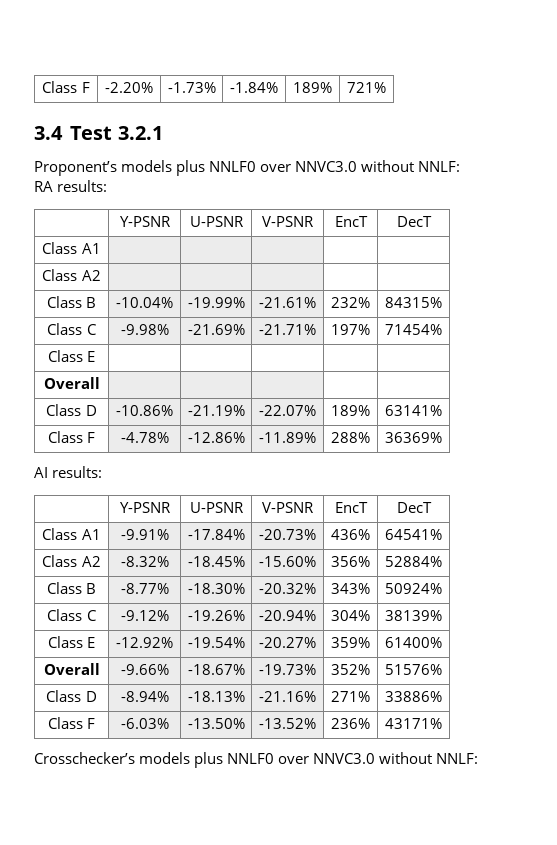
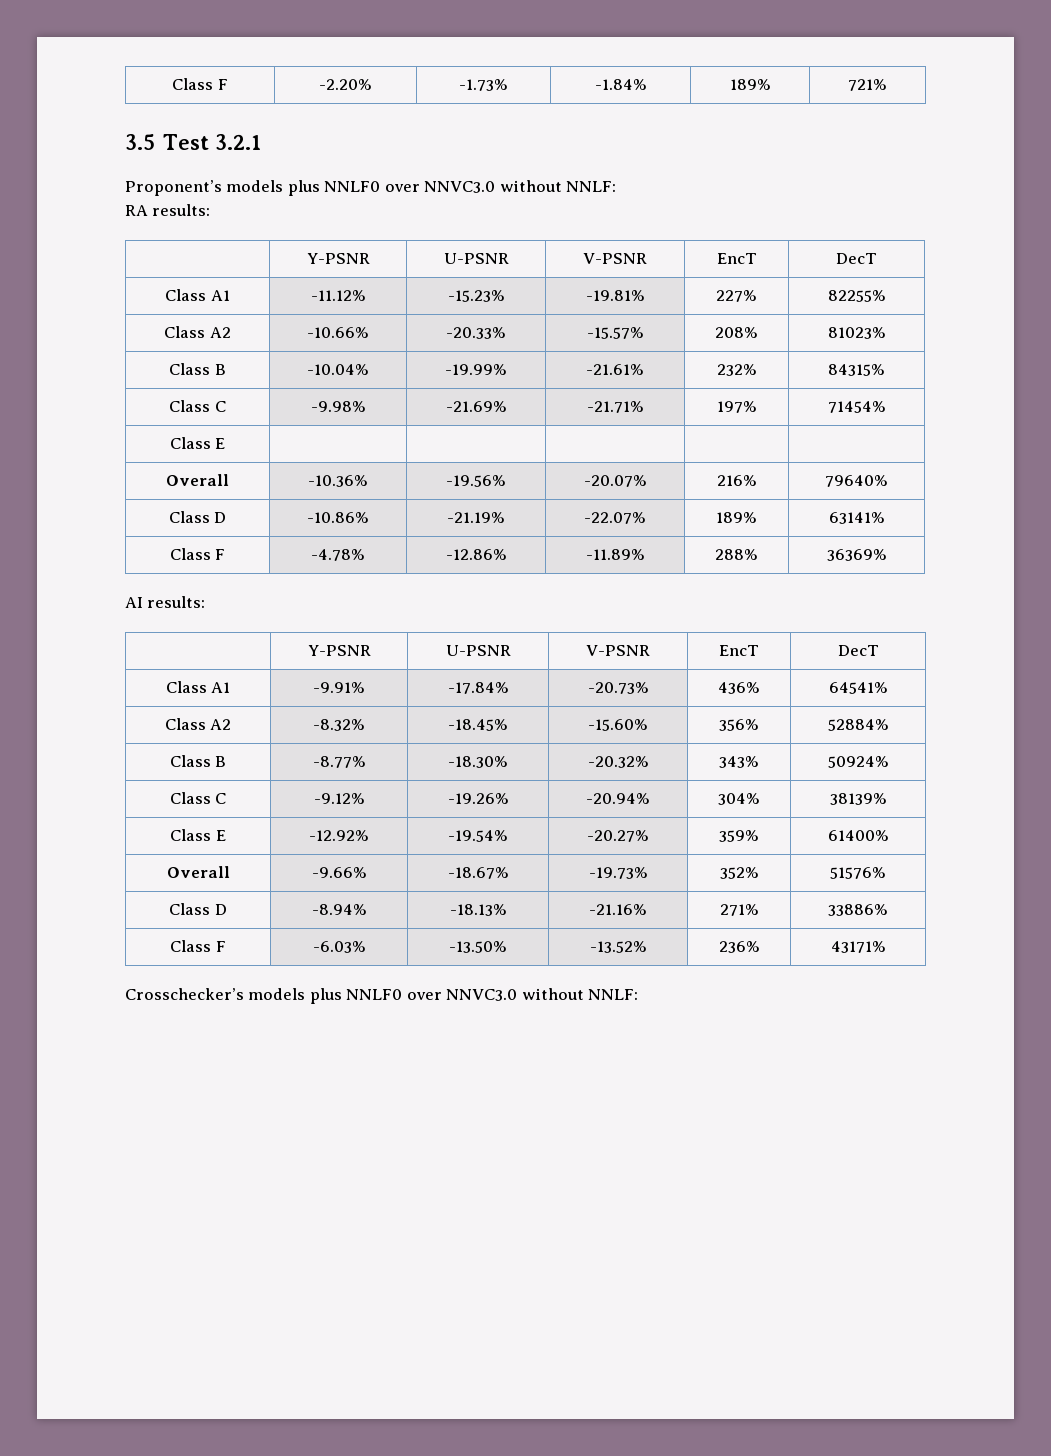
[34,126,63,140] 3.4 -> [125,134,155,150] 3.5
[42,269,101,281] | | | | // Class A2 | | | | | -> [310,290,366,301] [447,290,505,302] [585,290,645,301] [716,290,757,302] [827,290,886,302] [164,326,231,338] [307,327,369,338] [446,327,506,339] [586,327,644,339] [715,327,758,338] [827,327,886,339] -11.12% | -15.23% | -19.81% | 227% | 82255% // Class A2 | -10.66% | -20.33% | -15.57% | 208% | 81023%
(100, 383) | | | | -> [308,475,368,487] [446,475,506,487] [583,475,647,487] [716,475,757,486] [825,475,888,487] -10.36% | -19.56% | -20.07% | 216% | 79640%

